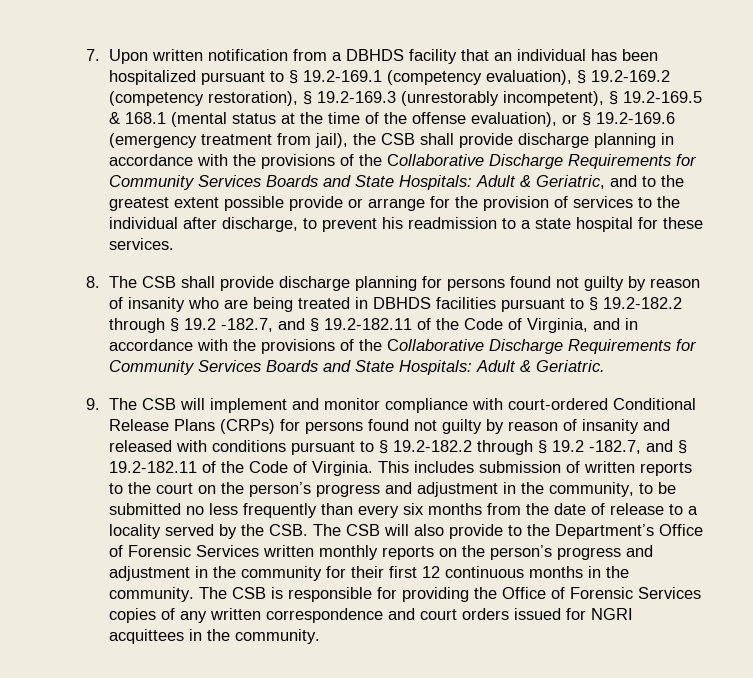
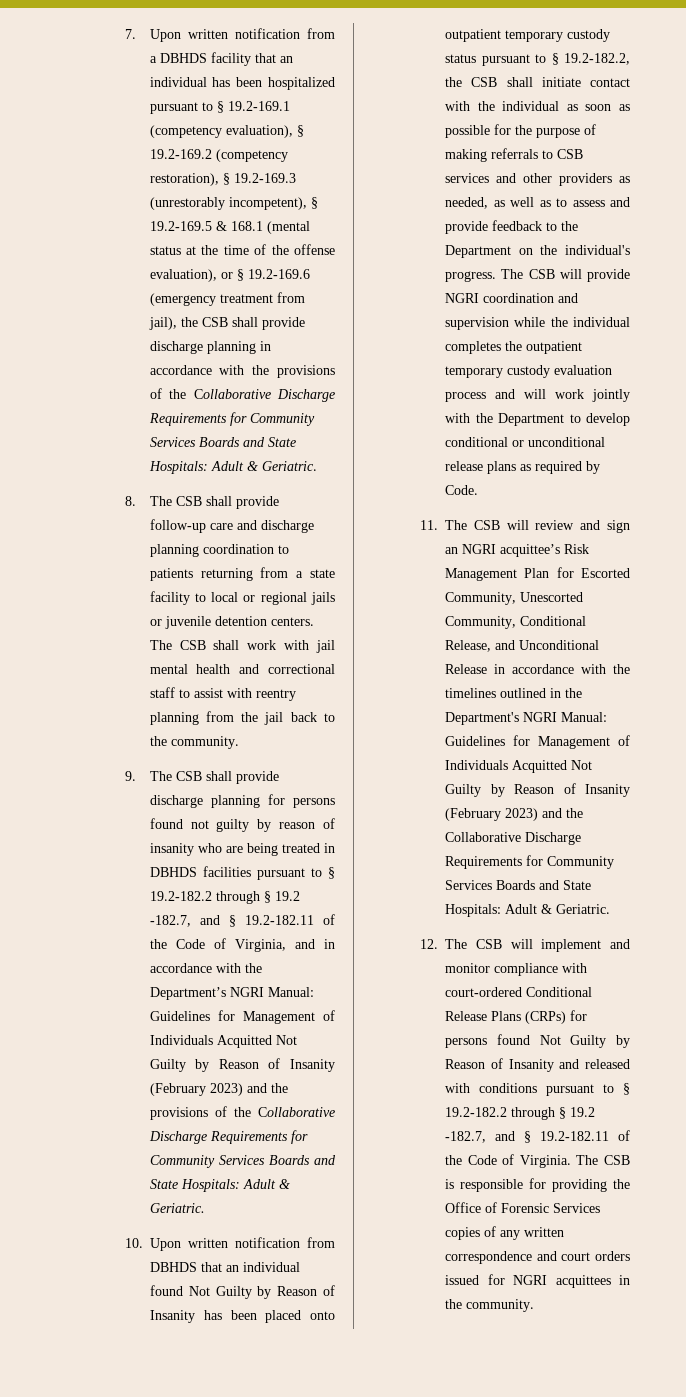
[535,175,684,189] [108,196,680,211] [108,217,703,232] [108,238,174,250] [86,276,101,288] Geriatric, and to the greatest extent possible provide or arrange for the provision of services to the individual after discharge, to prevent his readmission to a state hospital for these services. // 8. -> [261,461,317,471] [125,496,279,509] [149,519,314,533] [149,544,289,557] [149,567,335,581] [149,591,335,605] [149,616,314,629] [149,640,335,653] [149,664,335,674] [149,687,296,701] [149,711,335,725] [149,736,239,749] [125,771,137,781] Geriatric. // 8. The CSB shall provide follow-up care and discharge planning coordination to patients returning from a state facility to local or regional jails or juvenile detention centers. The CSB shall work with jail mental health and correctional staff to assist with reentry planning from the jail back to the community. // 9.
(256, 345) none -> [149,987,314,1000] [149,1010,335,1024] [149,1035,297,1048] [149,1058,335,1072] [149,1083,288,1096] Department’s NGRI Manual: Guidelines for Management of Individuals Acquitted Not Guilty by Reason of Insanity (February 2023) and the
[86,398,101,410] 9. -> [125,1237,335,1251] [150,1262,301,1272] [150,1285,335,1299] [150,1310,335,1323] [445,29,611,42] [445,53,630,66] [445,77,630,87] [445,101,630,111] [445,124,597,138] [445,148,584,162] [445,173,630,186] [445,197,630,209] [445,220,579,234] [445,245,630,258] [445,269,630,282] [445,293,579,303] [445,317,630,330] [445,341,583,354] [445,365,613,378] [445,389,630,402] [445,413,630,426] [445,437,606,447] [445,461,601,474] [445,485,479,495] [420,520,630,533] [445,544,590,557] [445,567,630,581] [445,592,584,605] [445,616,587,629] [445,640,600,652] [445,664,630,674] [445,688,583,698] [445,712,608,725] [445,735,630,749] [445,760,593,773] [445,783,630,797] [445,808,584,821] [445,832,582,845] [445,855,615,869] [445,880,592,890] [445,904,611,917] [420,939,439,949] 10. Upon written notification from DBHDS that an individual found Not Guilty by Reason of Insanity has been placed onto outpatient temporary custody status pursuant to § 19.2-182.2, the CSB shall initiate contact with the individual as soon as possible for the purpose of making referrals to CSB services and other providers as needed, as well as to assess and provide feedback to the Department on the individual's progress. The CSB will provide NGRI coordination and supervision while the individual completes the outpatient temporary custody evaluation process and will work jointly with the Department to develop conditional or unconditional release plans as required by Code. // 11. The CSB will review and sign an NGRI acquittee’s Risk Management Plan for Escorted Community, Unescorted Community, Conditional Release, and Unconditional Release in accordance with the timelines outlined in the Department's NGRI Manual: Guidelines for Management of Individuals Acquitted Not Guilty by Reason of Insanity (February 2023) and the Collaborative Discharge Requirements for Community Services Boards and State Hospitals: Adult & Geriatric. // 12.
[413,419,639,434] not guilty by reason of insanity -> [539,1035,630,1048] [445,1058,554,1072] Not Guilty by Reason of Insanity
[377,461,692,476] [108,482,676,497] [108,503,698,518] [108,524,703,539] [108,545,653,560] [108,566,629,581] [108,587,194,602] This includes submission of written reports to the court on the person’s progress and adjustment in the community, to be submitted no less frequently than every six months from the date of release to a locality served by the CSB. The CSB will also provide to the Department’s Office of Forensic Services written monthly reports on the person’s progress and adjustment in the community for their first 12 continuous months in the community. -> (571, 1161) none

